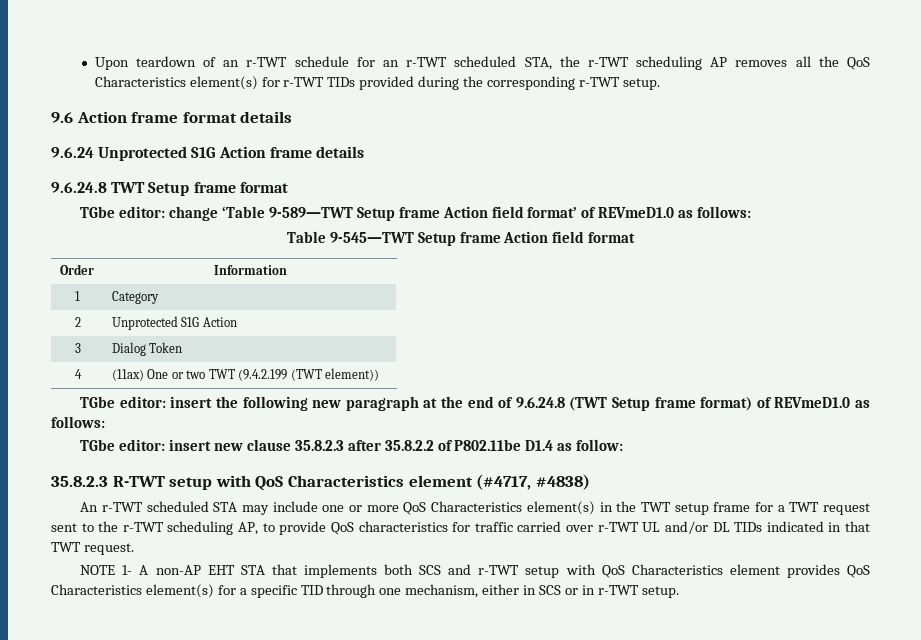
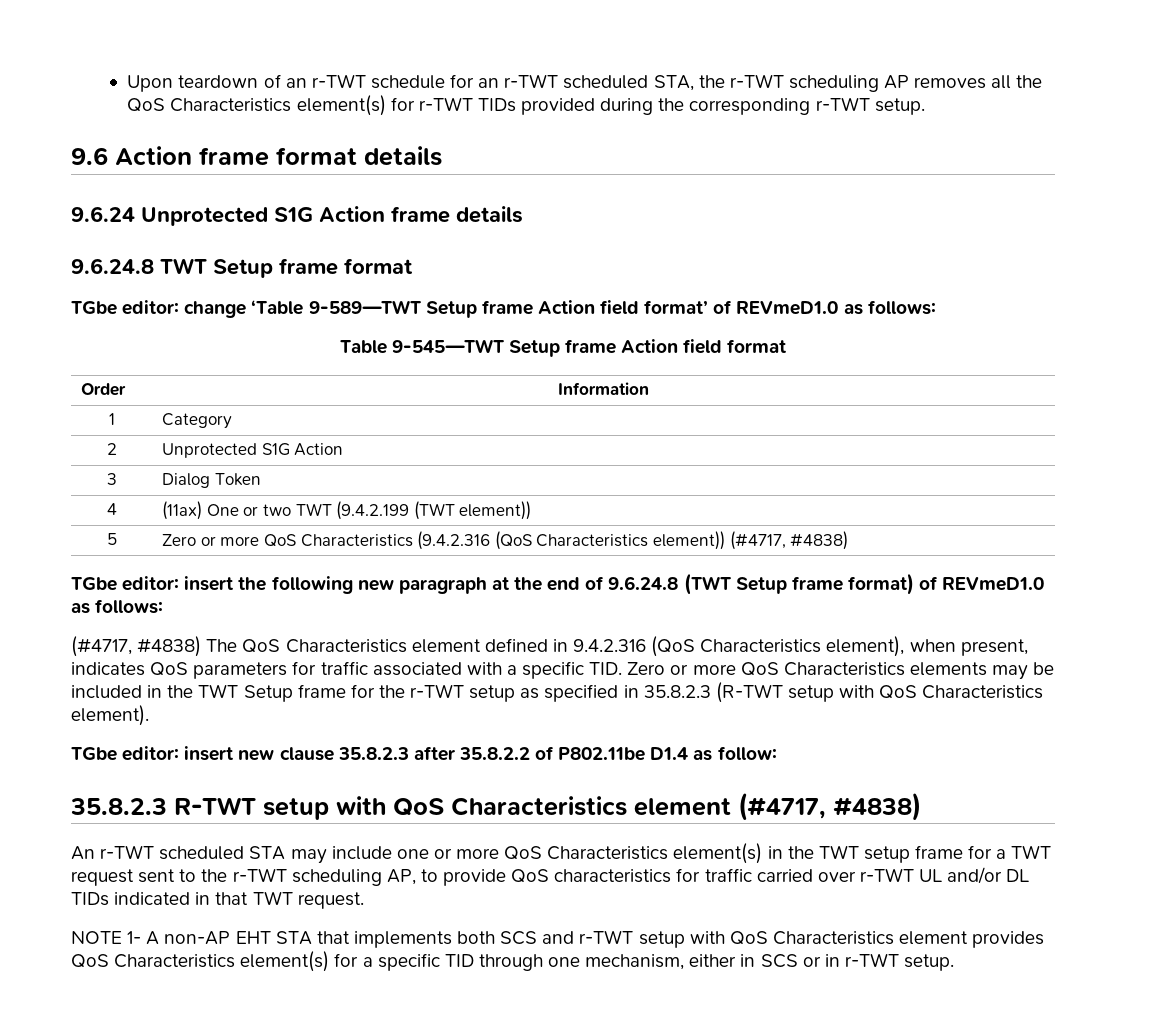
(380, 374) none -> [107,533,117,545] [162,531,849,550] // 5 | Zero or more QoS Characteristics (9.4.2.316 (QoS Characteristics element)) (#4717, #4838)
(105, 422) none -> [71,636,1028,657] [71,661,1055,680] [71,682,1044,703] [71,705,149,726] // (#4717, #4838) The QoS Characteristics element defined in 9.4.2.316 (QoS Characteristics element), when present, indicates QoS parameters for traffic associated with a specific TID. Zero or more QoS Characteristics elements may be included in the TWT Setup frame for the r-TWT setup as specified in 35.8.2.3 (R-TWT setup with QoS Characteristics element).

